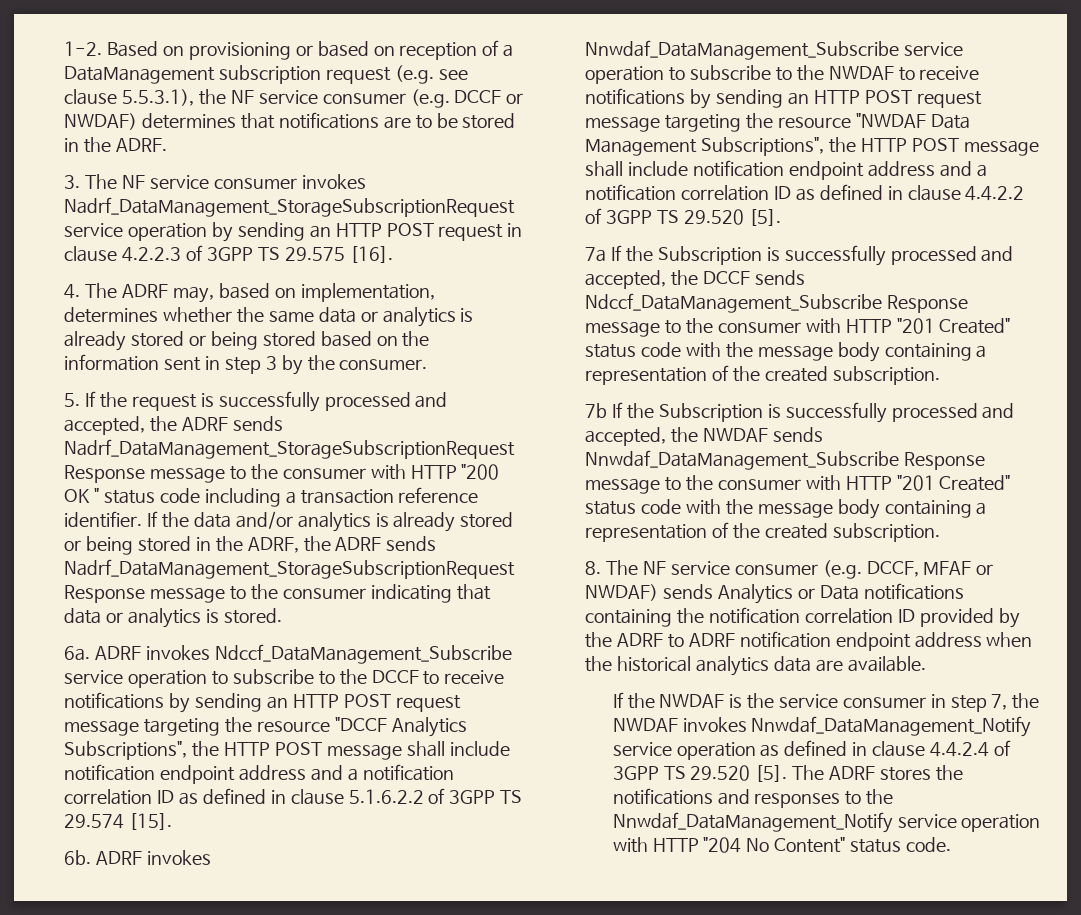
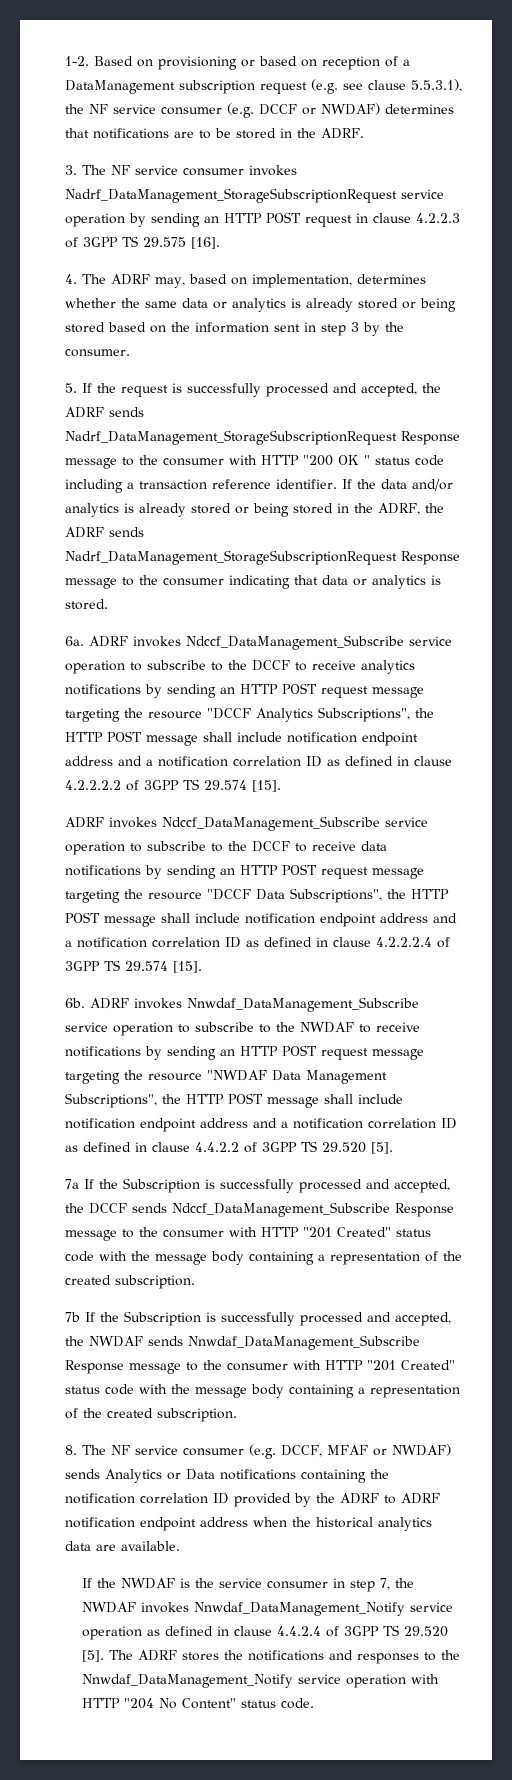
(505, 677) none -> [361,660,416,674] analytics
[348,789,424,804] 5.1.6.2.2 -> [65,779,282,792] [65,816,429,831] [65,841,388,855] [65,864,425,879] [65,888,450,903] [65,912,458,927] [65,937,433,948] 4.2.2.2.2 of 3GPP TS 29.574 [15]. // ADRF invokes Ndccf_DataManagement_Subscribe service operation to subscribe to the DCCF to receive data notifications by sending an HTTP POST request message targeting the resource "DCCF Data Subscriptions", the HTTP POST message shall include notification endpoint address and a notification correlation ID as defined in clause 4.2.2.2.4

